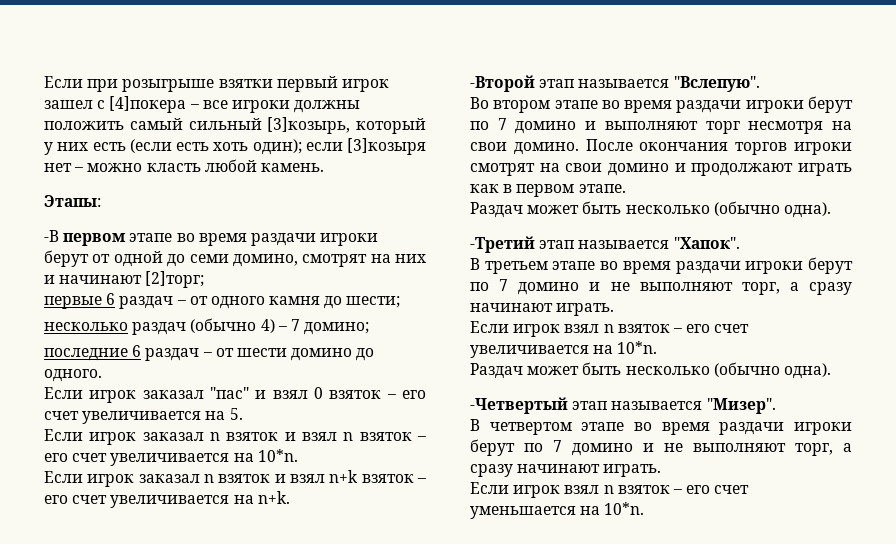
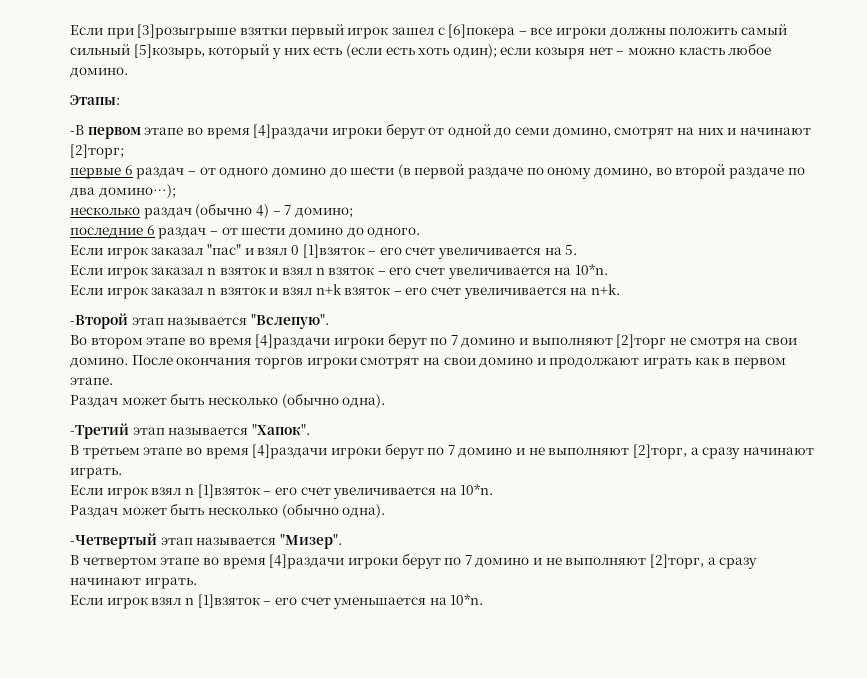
[122,79,215,92] розыгрыше -> [137,24,237,39] [3]розыгрыше
[109,96,187,113] [4]покера -> [448,24,516,39] [6]покера
[267,117,351,134] [3]козырь, -> [133,44,205,59] [5]козырь,
[347,138,426,155] [3]козыря -> [535,47,586,59] козыря
[204,159,324,172] любой камень. -> [728,43,772,55] [70,67,128,78] любое домино.
[250,233,316,246] раздачи -> [253,124,329,139] [4]раздачи
[269,296,401,309] камня до шести; -> [271,164,805,179] [70,184,176,198] домино до шести (в первой раздаче по оному домино, во второй раздаче по два домино…);
[329,390,382,399] взяток -> [302,244,365,258] [1]взяток
[676,100,742,113] раздачи -> [255,334,331,349] [4]раздачи
[705,121,824,134] торг несмотря -> [616,334,741,349] [2]торг не смотря
[675,257,853,274] [470,279,852,295] [470,303,615,316] [470,321,670,337] раздачи игроки берут по 7 домино и не выполняют торг, а сразу начинают играть. // Если игрок взял n взяток -> [252,443,814,459] [70,467,122,479] [70,484,260,499] [4]раздачи игроки берут по 7 домино и не выполняют [2]торг, а сразу начинают играть. // Если игрок взял n [1]взяток
[719,422,852,435] [470,439,852,456] [470,464,662,477] [470,482,670,498] раздачи игроки берут по 7 домино и не выполняют торг, а сразу начинают играть. // Если игрок взял n взяток -> [269,553,758,569] [70,577,197,589] [70,594,260,609] [4]раздачи игроки берут по 7 домино и не выполняют [2]торг, а сразу начинают играть. // Если игрок взял n [1]взяток

